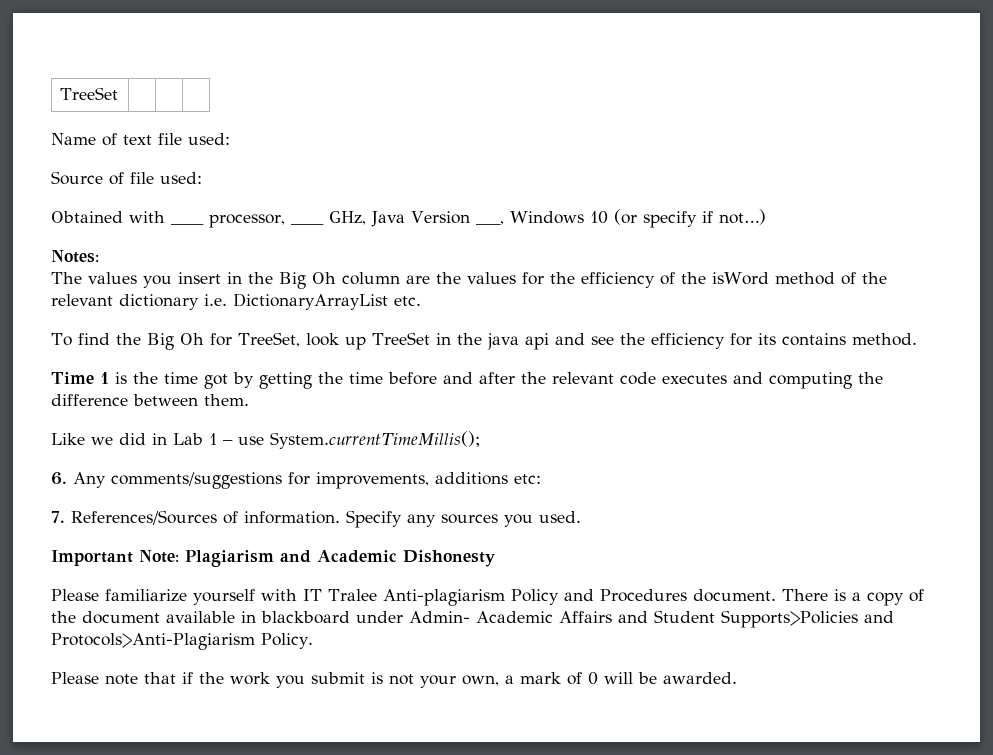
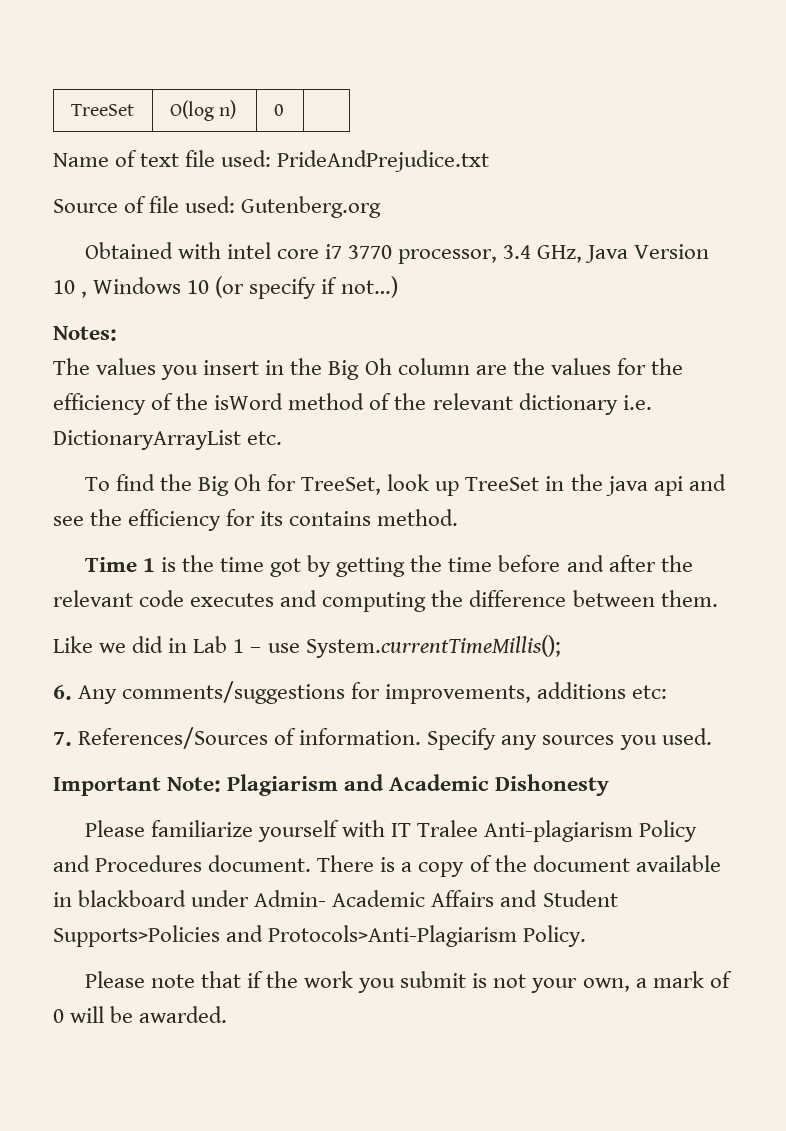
(119, 93) | -> [169,100,237,121] [273,104,284,116] O(log n) | 0
(230, 139) none -> [277,150,490,172] PrideAndPrejudice.txt
(202, 178) none -> [241,196,382,218] Gutenberg.org
[171,214,324,228] ____ processor, ____ -> [226,242,532,264] intel core i7 3770 processor, 3.4
[475,221,504,225] ___, -> [53,280,88,298] 10 ,

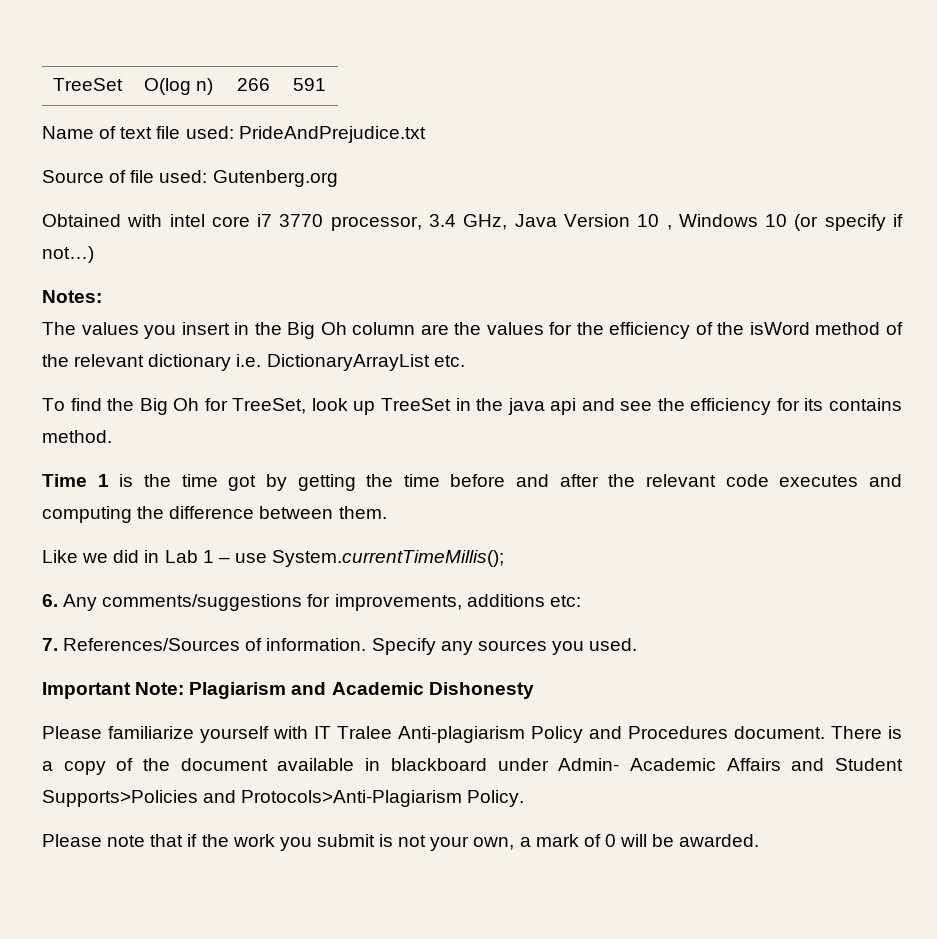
[273,104,284,116] 0 | -> [236,78,270,91] [292,78,326,91] 266 | 591

